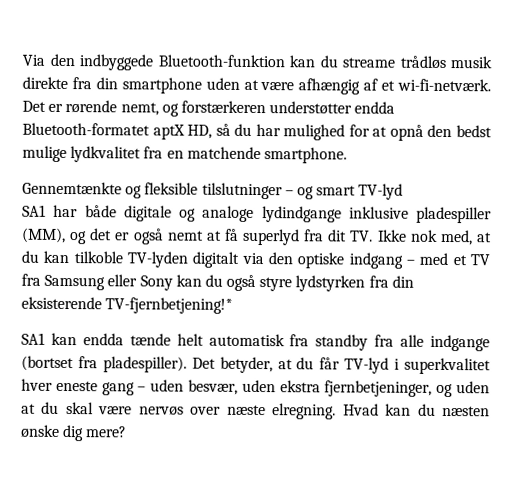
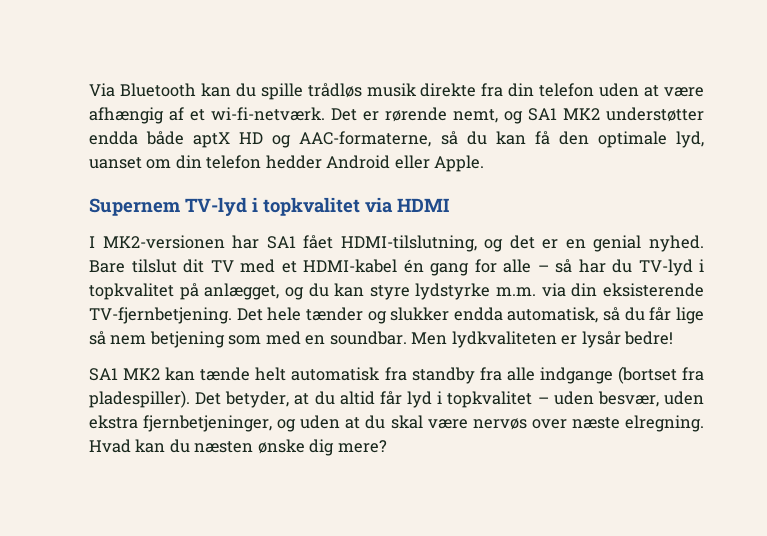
[49,53,395,71] den indbyggede Bluetooth-funktion kan du streame -> [119,83,303,100] Bluetooth kan du spille
[121,77,202,94] smartphone -> [539,83,595,97] telefon
[180,100,396,115] [22,122,492,141] [22,145,347,164] [22,181,404,200] [22,204,492,224] [22,227,492,246] [21,250,490,269] [21,273,414,292] [21,296,234,314] [21,332,124,346] forstærkeren understøtter endda Bluetooth-formatet aptX HD, så du har mulighed for at opnå den bedst mulige lydkvalitet fra en matchende smartphone. // Gennemtænkte og fleksible tilslutninger – og smart TV-lyd // SA1 har både digitale og analoge lydindgange inklusive pladespiller (MM), og det er også nemt at få superlyd fra dit TV. Ikke nok med, at du kan tilkoble TV-lyden digitalt via den optiske indgang – med et TV fra Samsung eller Sony kan du også styre lydstyrken fra din eksisterende TV-fjernbetjening!* // SA1 kan endda -> [528,107,704,122] [89,131,704,148] [89,155,485,172] [89,197,449,216] [89,235,704,252] [89,259,704,276] [89,283,704,300] [89,307,704,324] [89,331,674,348] [89,367,196,381] SA1 MK2 understøtter endda både aptX HD og AAC-formaterne, så du kan få den optimale lyd, uanset om din telefon hedder Android eller Apple. // Supernem TV-lyd i topkvalitet via HDMI // I MK2-versionen har SA1 fået HDMI-tilslutning, og det er en genial nyhed. Bare tilslut dit TV med et HDMI-kabel én gang for alle – så har du TV-lyd i topkvalitet på anlægget, og du kan styre lydstyrke m.m. via din eksisterende TV-fjernbetjening. Det hele tænder og slukker endda automatisk, så du får lige så nem betjening som med en soundbar. Men lydkvaliteten er lysår bedre! // SA1 MK2 kan
[319,357,491,375] [21,378,135,396] får TV-lyd i superkvalitet hver eneste gang -> [339,391,533,408] altid får lyd i topkvalitet

